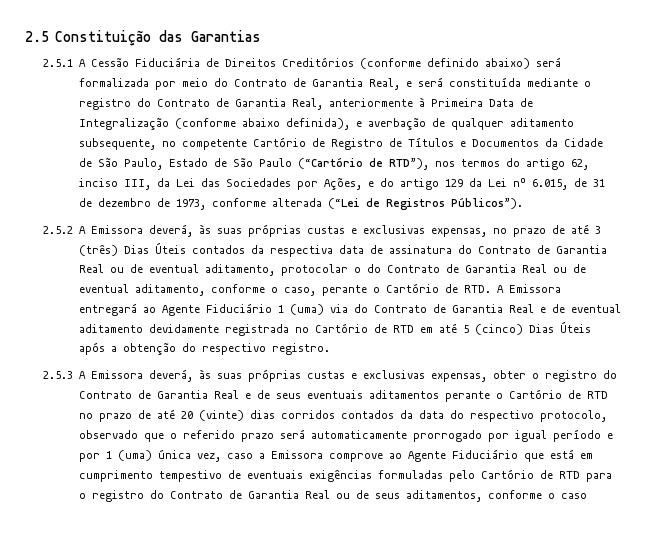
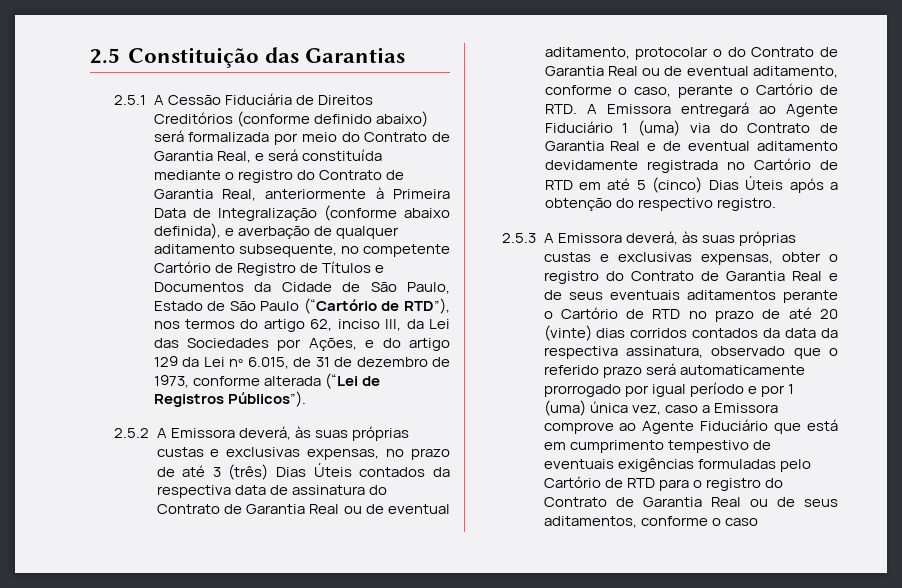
[449,410,607,422] do respectivo protocolo, -> [821,328,838,338] [543,346,703,359] da respectiva assinatura,

